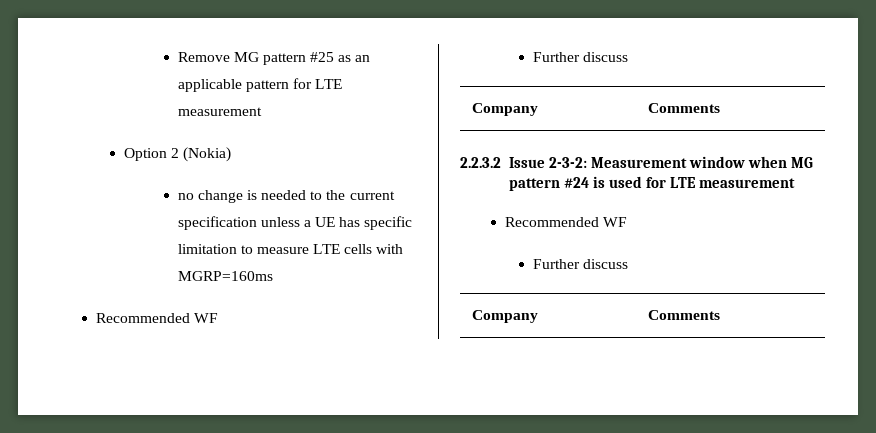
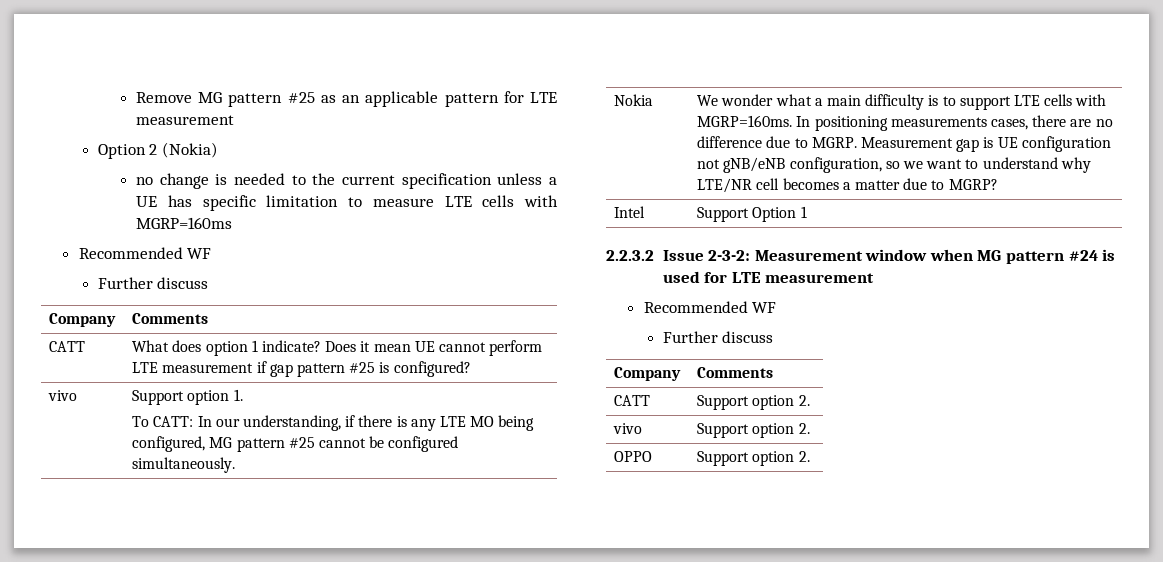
(720, 108) none -> [49,341,86,352] [132,340,543,356] [132,361,471,377] [48,390,78,401] [132,389,243,405] [132,415,535,431] [132,436,459,452] [132,457,236,473] [614,94,654,106] [697,94,1107,110] [697,115,1113,131] [697,136,1111,152] [697,157,1091,173] [697,178,998,193] [614,206,646,218] [697,206,807,222] // CATT | What does option 1 indicate? Does it mean UE cannot perform LTE measurement if gap pattern #25 is configured? // vivo | Support option 1. // To CATT: In our understanding, if there is any LTE MO being configured, MG pattern #25 cannot be configured simultaneously. // Nokia | We wonder what a main difficulty is to support LTE cells with MGRP=160ms. In positioning measurements cases, there are no difference due to MGRP. Measurement gap is UE configuration not gNB/eNB configuration, so we want to understand why LTE/NR cell becomes a matter due to MGRP? // Intel | Support Option 1
(720, 315) none -> [614,395,651,406] [697,395,810,410] [613,423,643,434] [697,423,810,438] [614,451,653,462] [697,451,810,466] // CATT | Support option 2. // vivo | Support option 2. // OPPO | Support option 2.

